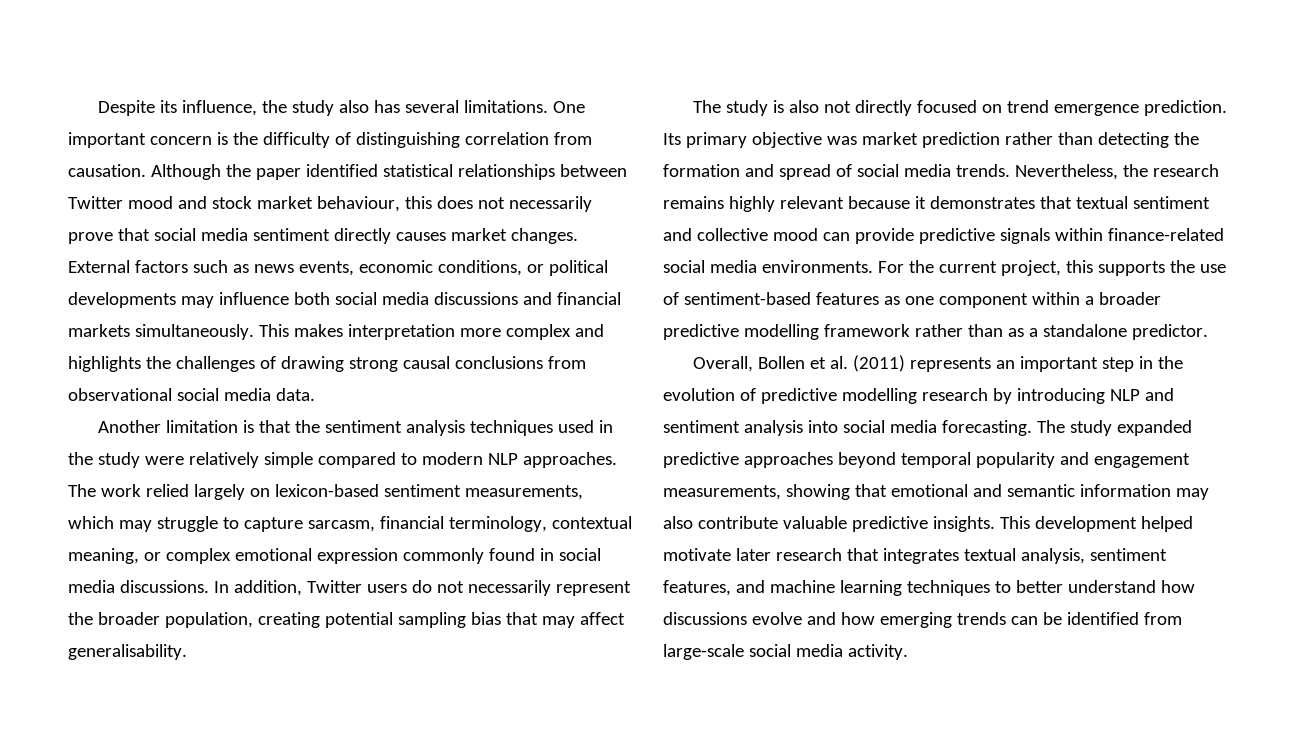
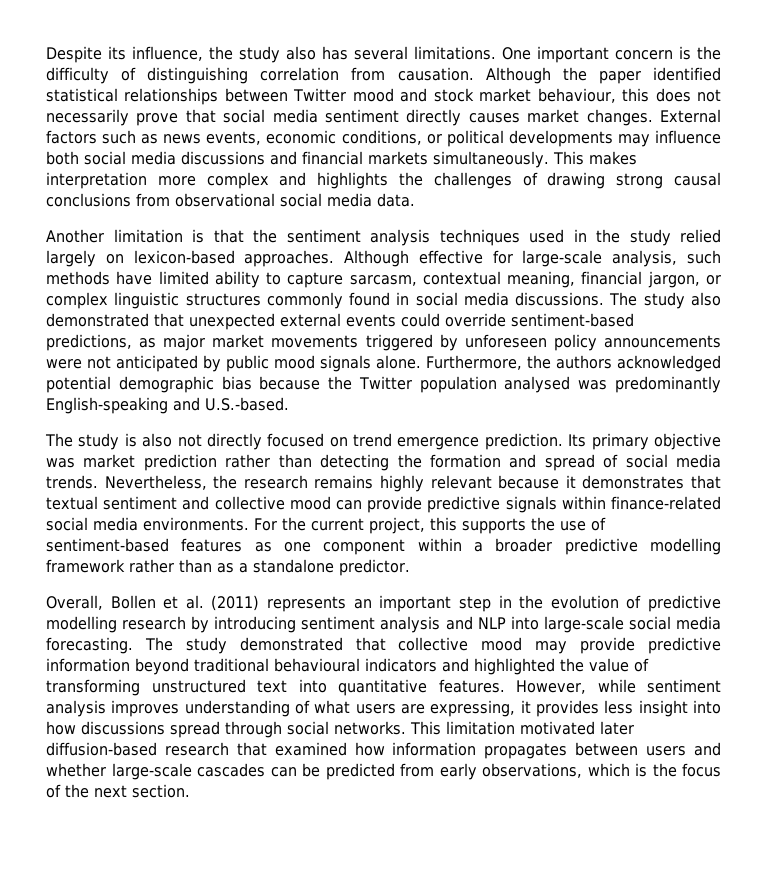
[144,452,617,468] [68,484,583,500] [68,516,632,532] [68,548,398,564] were relatively simple compared to modern NLP approaches. The work relied largely on lexicon-based sentiment measurements, which may struggle to capture sarcasm, financial terminology, contextual meaning, or complex emotional expression -> [680,229,721,243] [46,250,721,267] [46,271,721,288] [46,292,261,309] relied largely on lexicon-based approaches. Although effective for large-scale analysis, such methods have limited ability to capture sarcasm, contextual meaning, financial jargon, or complex linguistic structures
[213,580,631,596] [68,612,625,628] [68,644,187,660] In addition, Twitter users do not necessarily represent the broader population, creating potential sampling bias that may affect generalisability. -> [609,292,721,309] [46,313,634,330] [46,334,721,351] [46,355,721,372] [46,376,721,393] [46,397,289,414] The study also demonstrated that unexpected external events could override sentiment-based predictions, as major market movements triggered by unforeseen policy announcements were not anticipated by public mood signals alone. Furthermore, the authors acknowledged potential demographic bias because the Twitter population analysed was predominantly English-speaking and U.S.-based.
[1109,388,1174,401] [663,420,838,436] NLP and sentiment analysis into -> [301,616,624,633] sentiment analysis and NLP into large-scale
[1116,420,1192,436] [663,452,1190,468] [663,484,1209,500] [663,516,1193,532] [663,548,1167,564] [663,580,1195,596] [663,612,1182,628] [663,644,908,660] expanded predictive approaches beyond temporal popularity and engagement measurements, showing that emotional and semantic information may also contribute valuable predictive insights. This development helped motivate later research that integrates textual analysis, sentiment features, and machine learning techniques to better understand how discussions evolve and how emerging trends can be identified from large-scale social media activity. -> [239,637,722,654] [46,658,649,675] [46,679,721,696] [46,700,721,717] [46,721,634,738] [46,742,722,759] [46,763,721,780] [46,784,190,798] demonstrated that collective mood may provide predictive information beyond traditional behavioural indicators and highlighted the value of transforming unstructured text into quantitative features. However, while sentiment analysis improves understanding of what users are expressing, it provides less insight into how discussions spread through social networks. This limitation motivated later diffusion-based research that examined how information propagates between users and whether large-scale cascades can be predicted from early observations, which is the focus of the next section.

